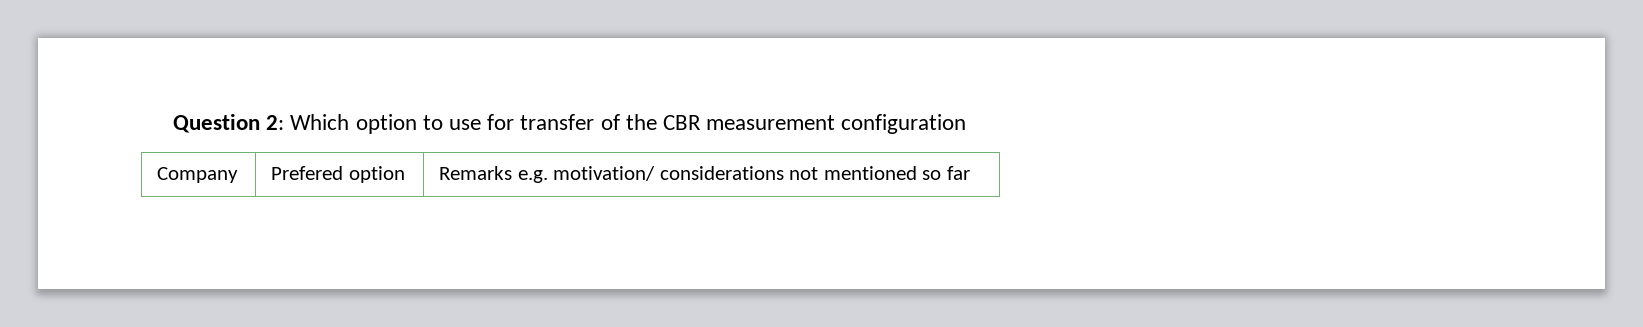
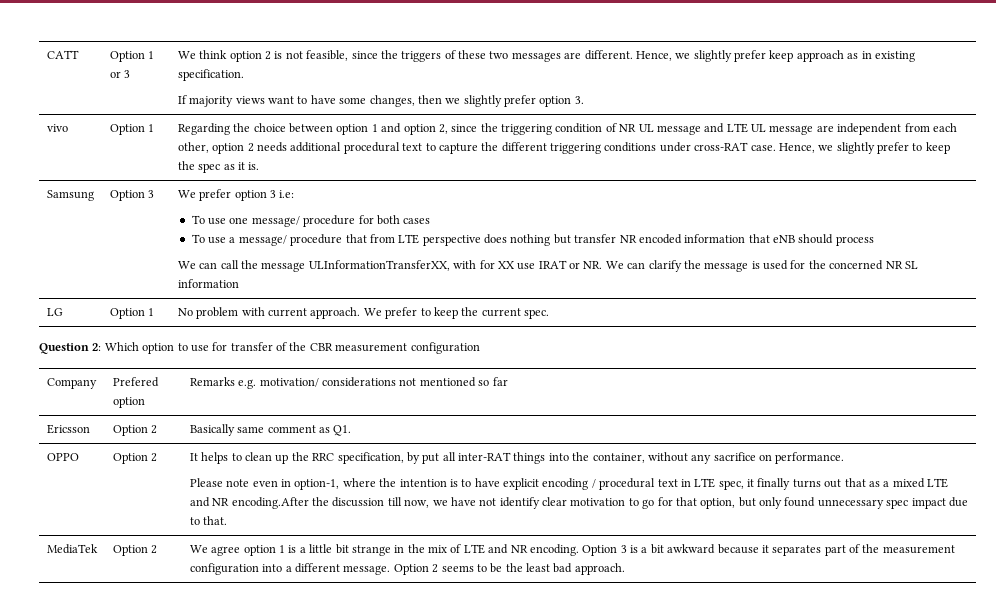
(172, 123) none -> [46,50,79,59] [109,51,155,62] [109,70,131,78] [177,50,915,62] [177,69,244,81] [177,95,584,107] [46,124,68,132] [109,124,155,135] [177,123,957,135] [177,142,950,154] [177,161,260,173] [46,190,94,201] [109,190,155,201] [177,189,295,201] [191,215,431,227] [191,234,874,246] [177,260,918,272] [177,279,239,288] [46,308,63,316] [109,308,155,319] [177,307,550,319] CATT | Option 1 or 3 | We think option 2 is not feasible, since the triggers of these two messages are different. Hence, we slightly prefer keep approach as in existing specification. // If majority views want to have some changes, then we slightly prefer option 3. // vivo | Option 1 | Regarding the choice between option 1 and option 2, since the triggering condition of NR UL message and LTE UL message are independent from each other, option 2 needs additional procedural text to capture the different triggering conditions under cross-RAT case. Hence, we slightly prefer to keep the spec as it is. // Samsung | Option 3 | We prefer option 3 i.e: // To use one message/ procedure for both cases // To use a message/ procedure that from LTE perspective does nothing but transfer NR encoded information that eNB should process // We can call the message ULInformationTransferXX, with for XX use IRAT or NR. We can clarify the message is used for the concerned NR SL information // LG | Option 1 | No problem with current approach. We prefer to keep the current spec. //
(970, 173) none -> [46,424,90,434] [112,425,158,436] [189,424,352,436] [46,453,79,461] [112,453,158,464] [189,452,845,464] [189,478,949,490] [189,497,968,509] [189,516,228,525] [46,544,98,554] [112,545,158,556] [189,544,955,556] [189,563,625,575] // Ericsson | Option 2 | Basically same comment as Q1. // OPPO | Option 2 | It helps to clean up the RRC specification, by put all inter-RAT things into the container, without any sacrifice on performance. // Please note even in option-1, where the intention is to have explicit encoding / procedural text in LTE spec, it finally turns out that as a mixed LTE and NR encoding.After the discussion till now, we have not identify clear motivation to go for that option, but only found unnecessary spec impact due to that. // MediaTek | Option 2 | We agree option 1 is a little bit strange in the mix of LTE and NR encoding. Option 3 is a bit awkward because it separates part of the measurement configuration into a different message. Option 2 seems to be the least bad approach.

